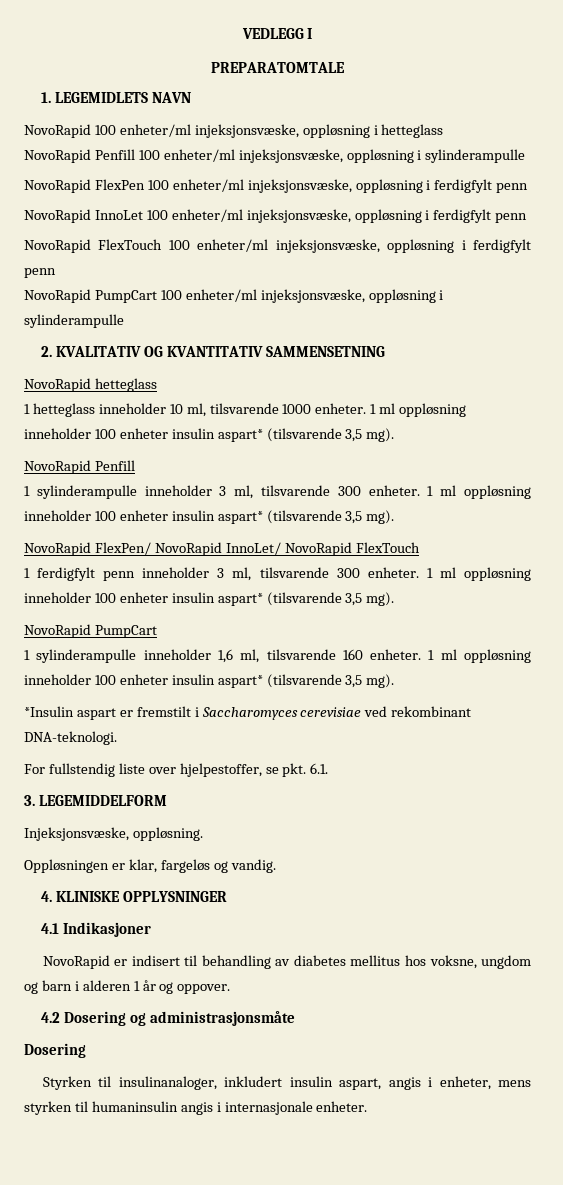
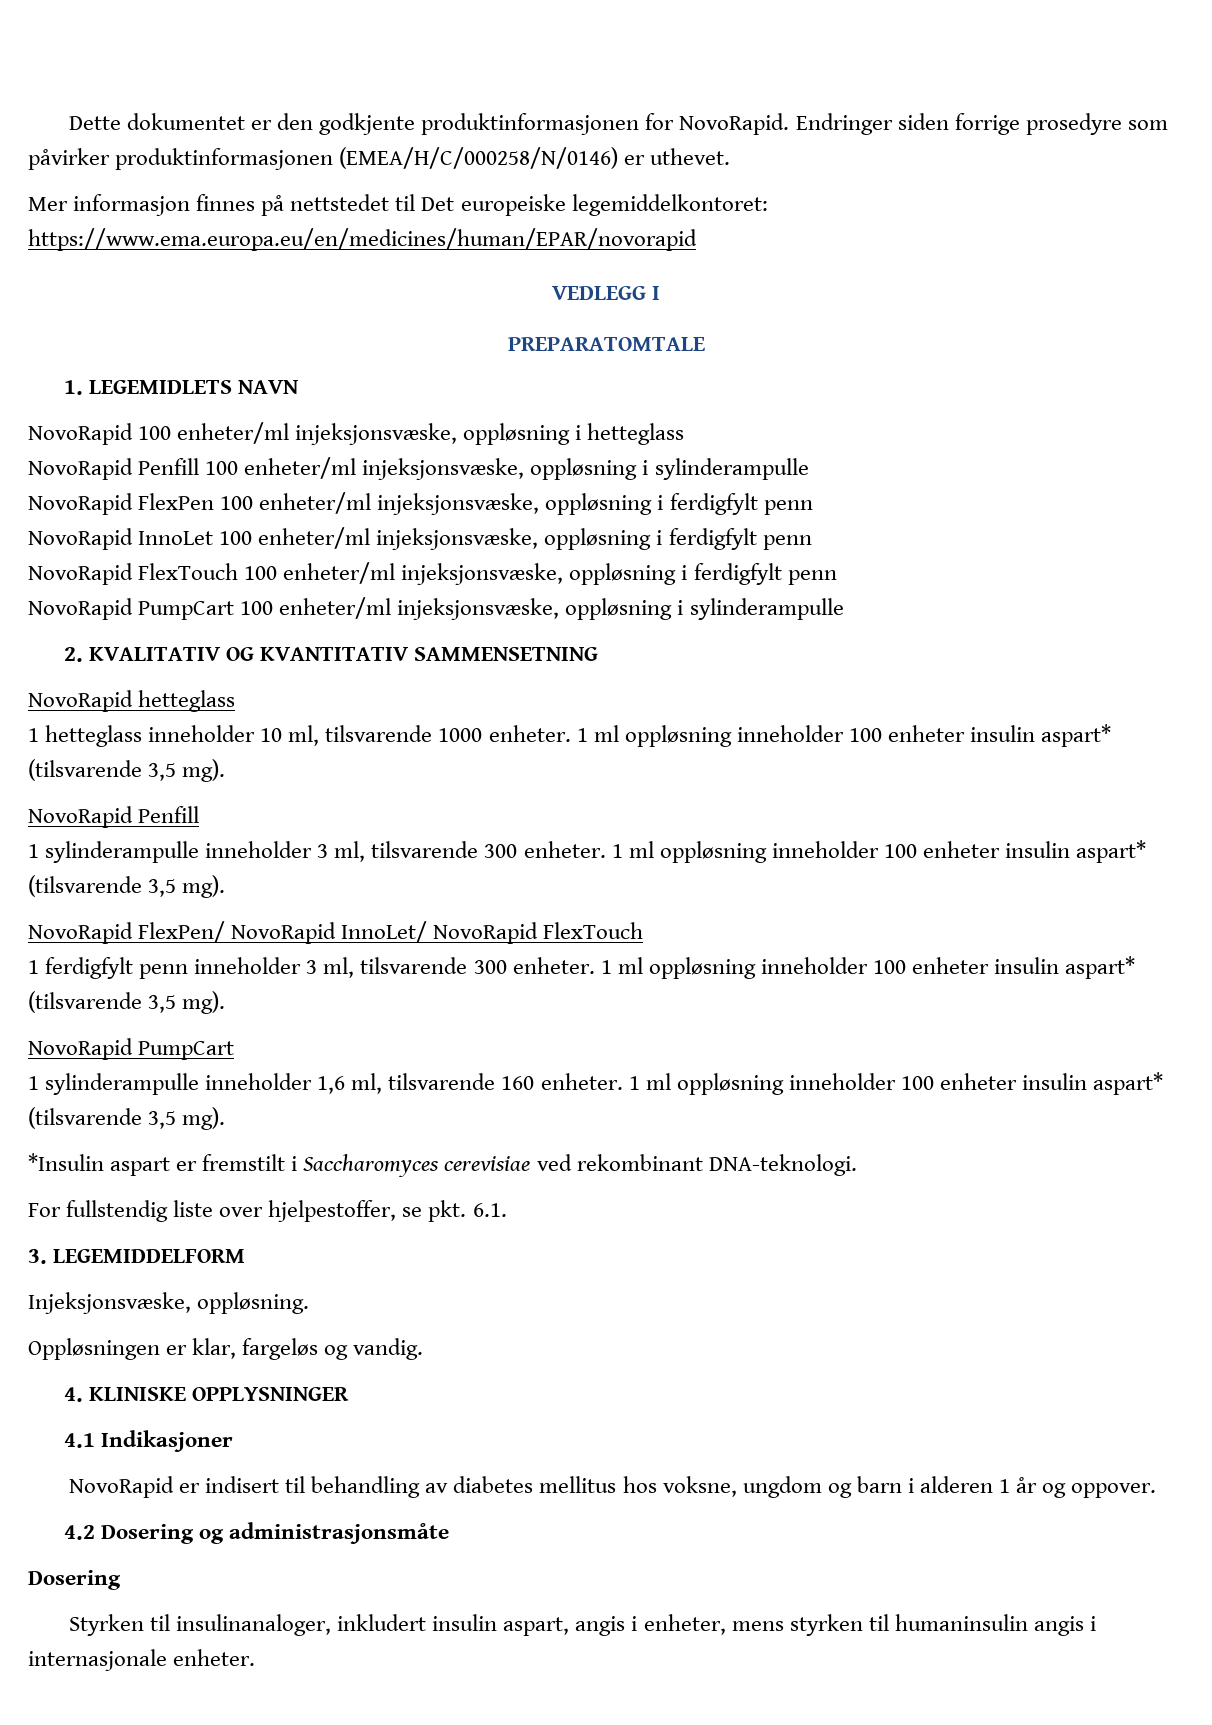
(241, 33) none -> [68,113,1168,135] [28,147,731,170] [28,194,768,216] [28,228,697,251] Dette dokumentet er den godkjente produktinformasjonen for NovoRapid. Endringer siden forrige prosedyre som påvirker produktinformasjonen (EMEA/H/C/000258/N/0146) er uthevet. // Mer informasjon finnes på nettstedet til Det europeiske legemiddelkontoret: https://www.ema.europa.eu/en/medicines/human/EPAR/novorapid //

